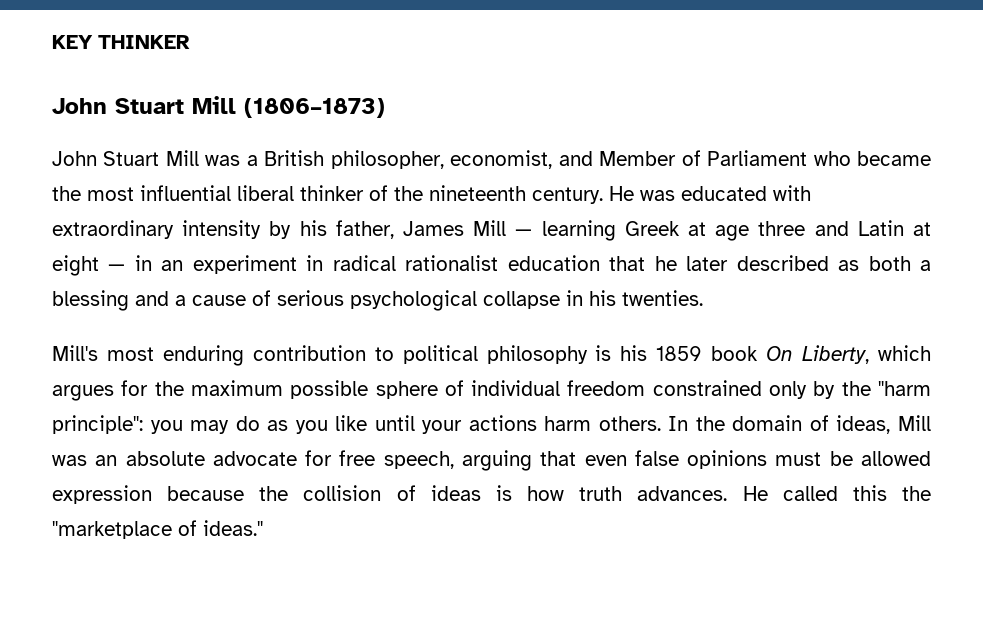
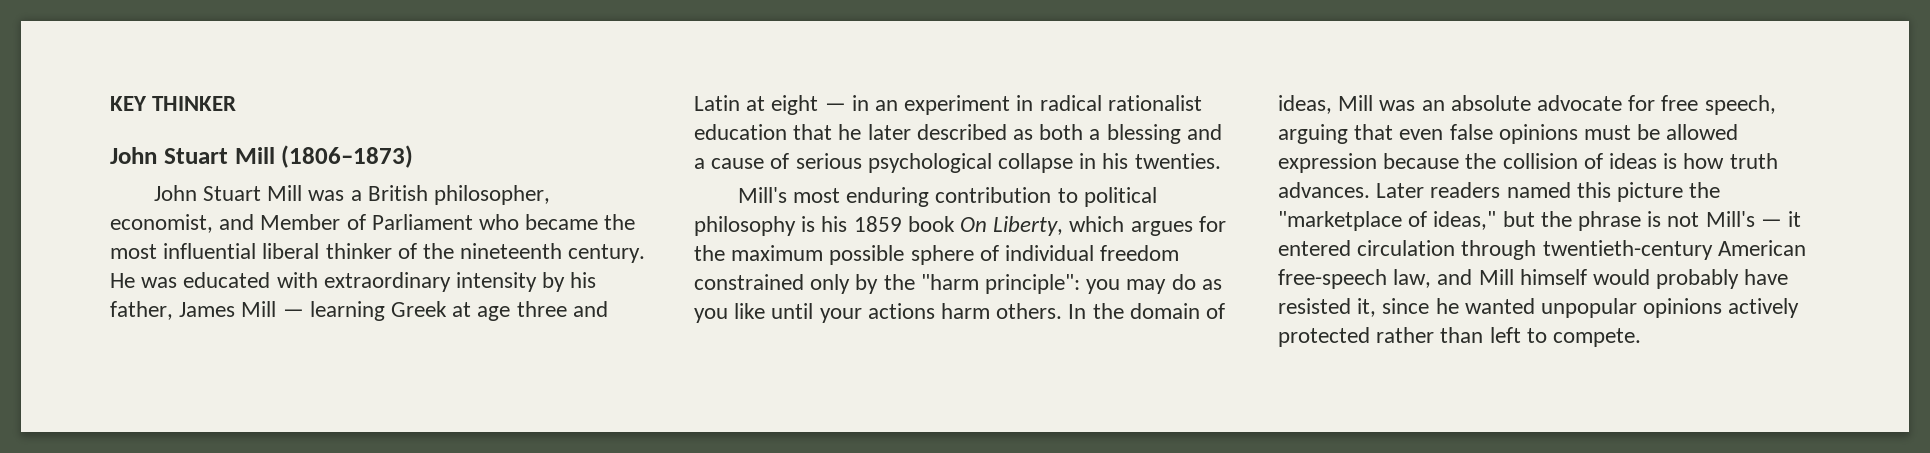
[742,485,932,501] [52,520,263,539] He called this the "marketplace of ideas." -> [1376,182,1721,202] [1278,211,1802,231] [1278,240,1806,260] [1278,269,1789,289] [1278,298,1800,318] [1278,327,1642,347] Later readers named this picture the "marketplace of ideas," but the phrase is not Mill's — it entered circulation through twentieth-century American free-speech law, and Mill himself would probably have resisted it, since he wanted unpopular opinions actively protected rather than left to compete.

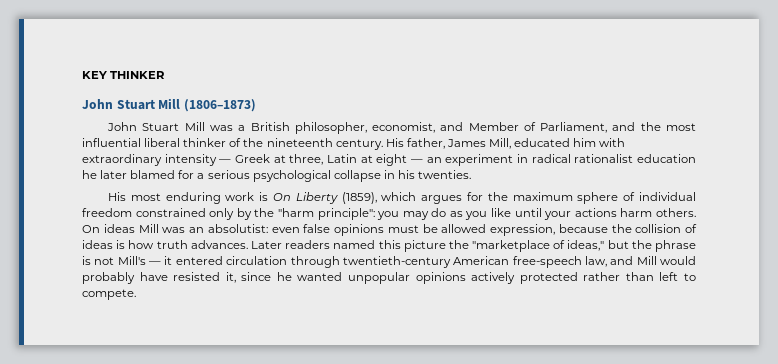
[371,214,599,230] Parliament who became -> [540,122,636,133] Parliament, and
[110,272,597,292] [110,301,608,321] He was educated with extraordinary intensity by his father, James Mill — learning Greek at age three and -> [385,138,626,149] [82,154,324,166] His father, James Mill, educated him with extraordinary intensity — Greek at three,
[851,95,869,111] in -> (423, 161) none
[793,124,833,140] that -> (697, 158) none
[916,124,1222,144] [694,153,790,169] described as both a blessing and a cause of -> [130,170,205,179] blamed for a
[737,187,787,203] Mill's -> [108,192,127,201] His
[935,187,1157,207] [694,216,1064,236] contribution to political philosophy is his 1859 book On Liberty, -> [225,192,377,204] work is On Liberty (1859),
[829,245,905,265] possible -> (573, 196) none
[1068,303,1226,319] [1278,95,1776,115] [1278,124,1394,144] In the domain of ideas, Mill was an absolute advocate for free speech, arguing that -> [82,224,268,233] On ideas Mill was an absolutist:
[1278,153,1377,173] expression -> [490,224,555,236] expression,
[1519,269,1587,285] himself -> (657, 260) none

